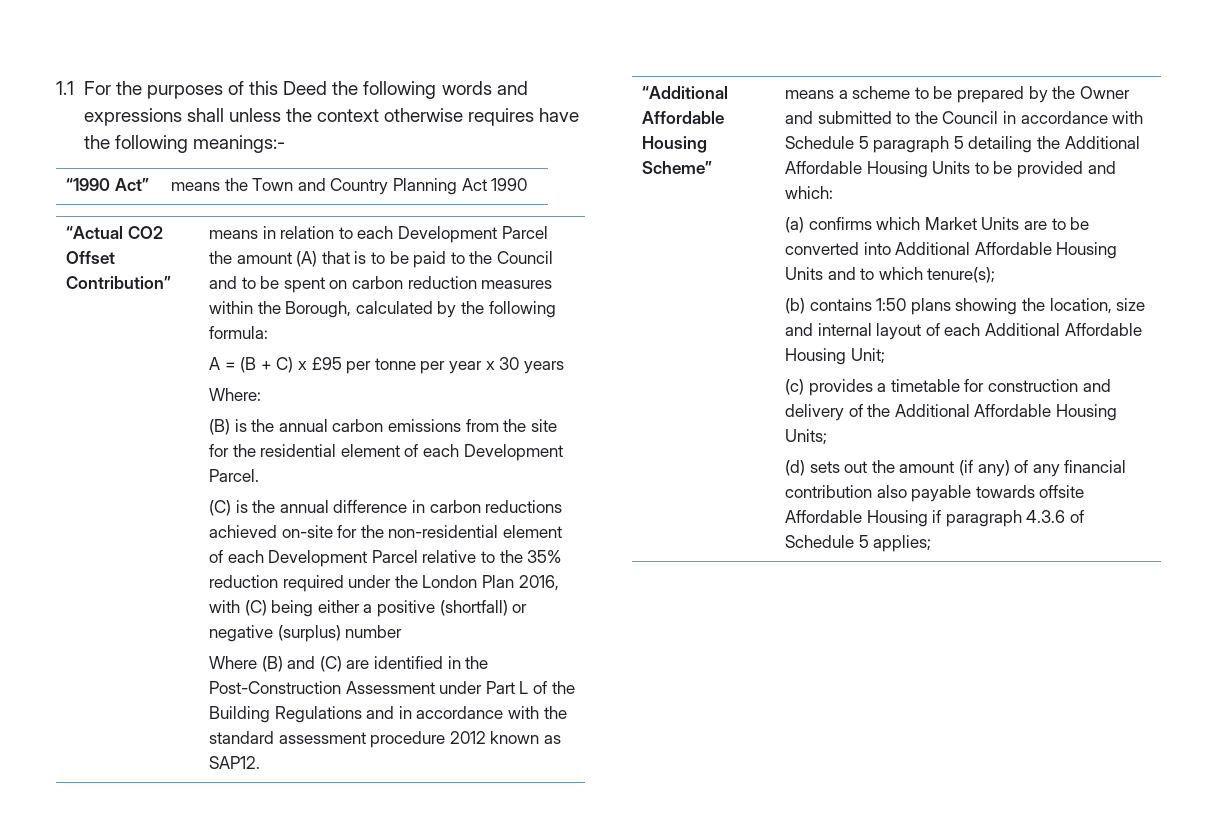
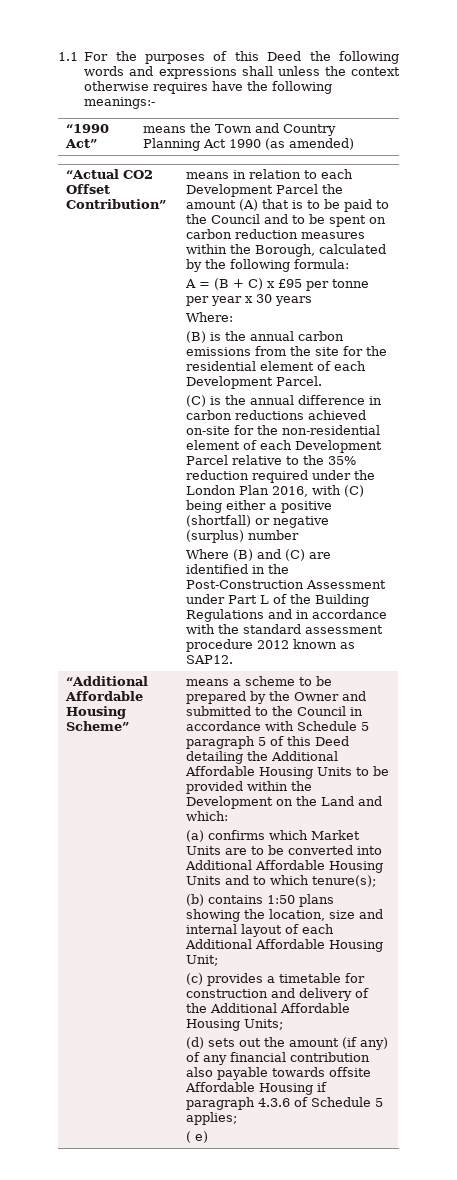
(528, 184) none -> [265,138,355,150] (as amended)
(964, 142) none -> [270,736,350,746] of this Deed
(1084, 169) none -> [247,781,313,791] [186,796,355,809] within the Development on the Land
(932, 543) none -> [186,1131,209,1143] // ( e)

